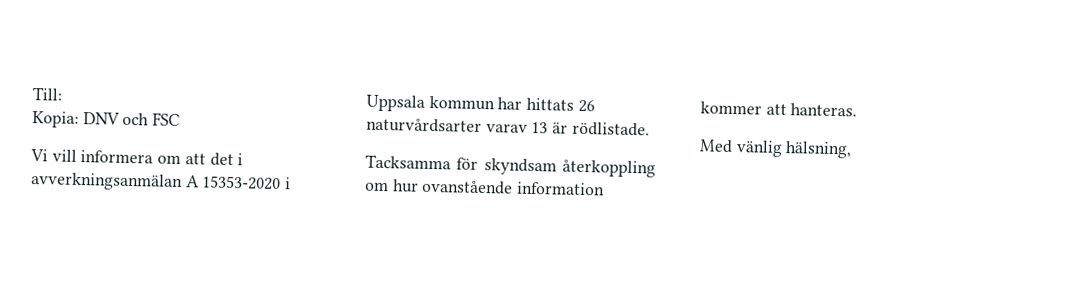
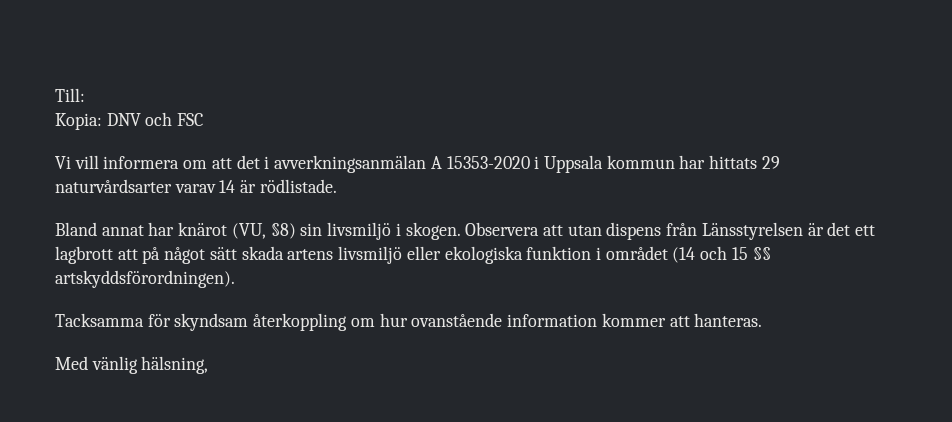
[577,99,595,113] 26 -> [761,156,780,169] 29
[531,121,549,134] 13 -> [219,180,236,193] 14
(650, 129) none -> [55,222,876,240] [55,246,771,264] [55,270,235,288] // Bland annat har knärot (VU, §8) sin livsmiljö i skogen. Observera att utan dispens från Länsstyrelsen är det ett lagbrott att på något sätt skada artens livsmiljö eller ekologiska funktion i området (14 och 15 §§ artskyddsförordningen).

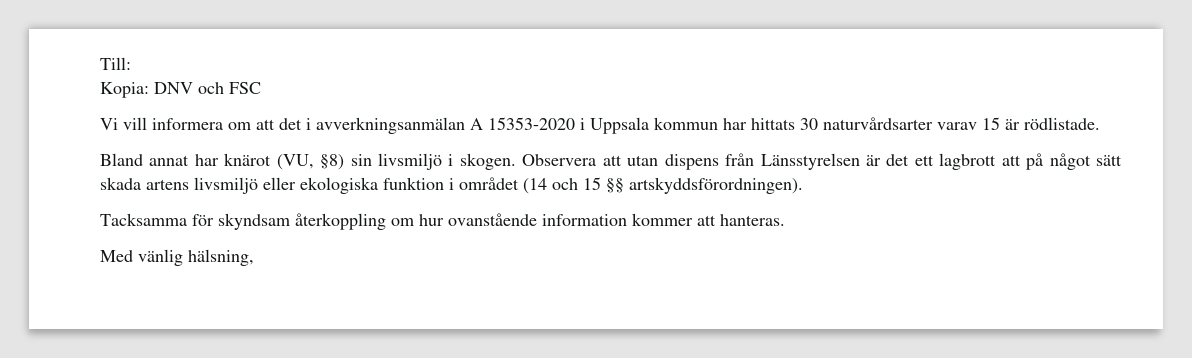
[761,156,780,169] 29 -> [800,118,818,130] 30
[219,180,236,193] 14 -> [982,117,1000,130] 15

